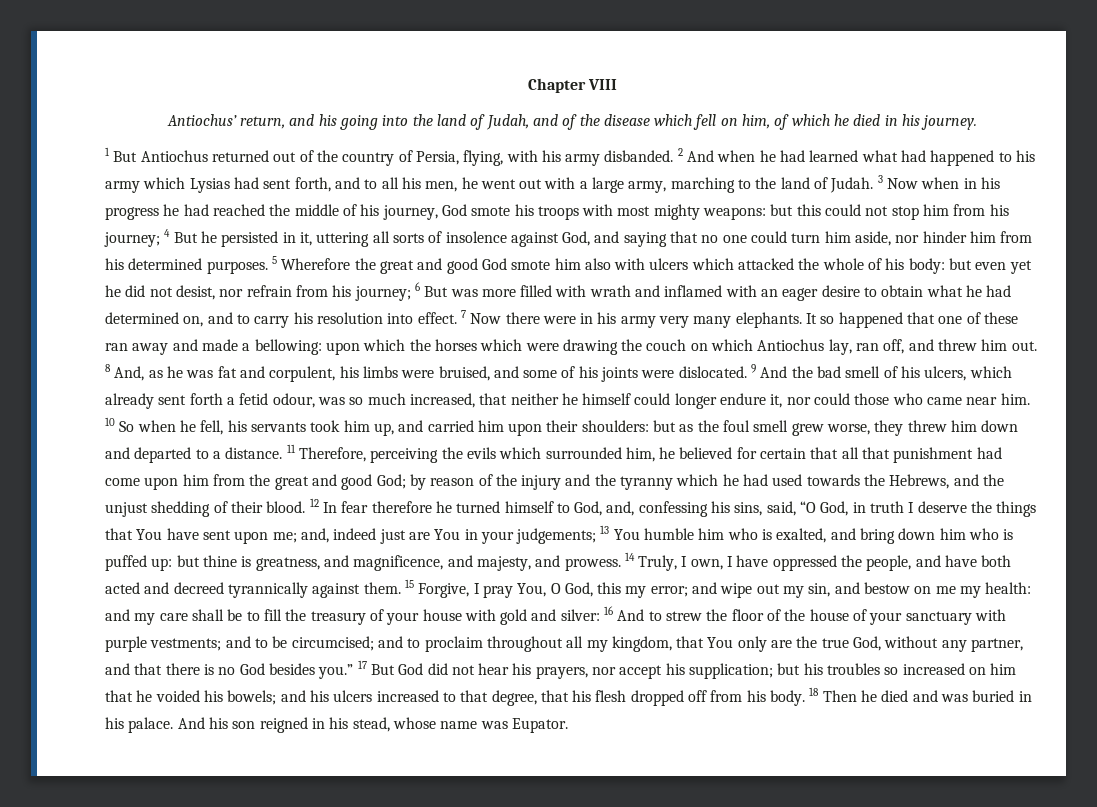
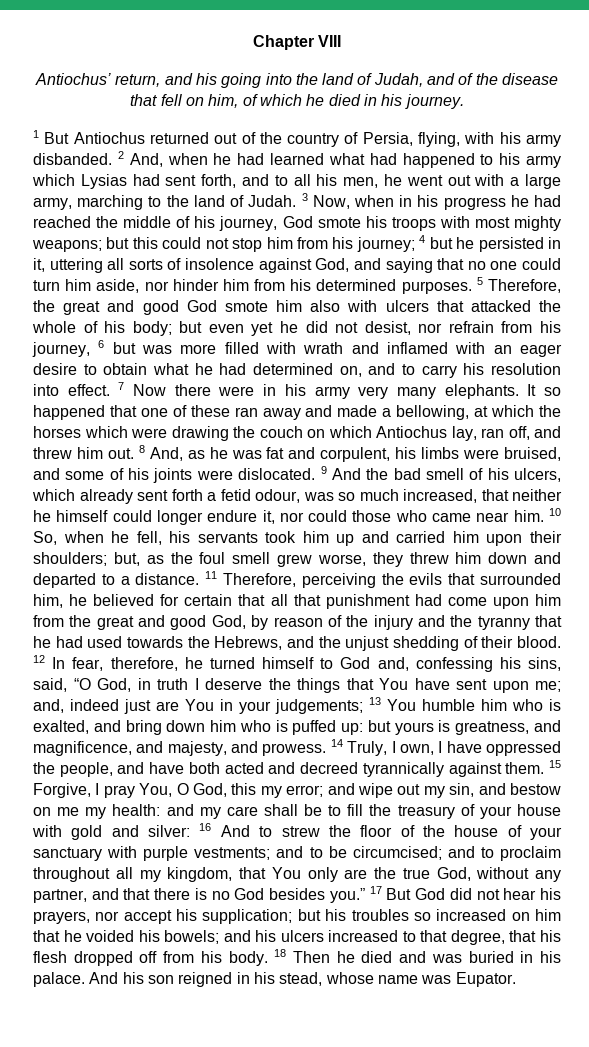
[654,114,693,126] which -> [130,94,158,106] that
[687,150,715,162] And -> [129,153,163,167] And,
[887,178,919,189] Now -> [312,195,350,209] Now,
[703,207,767,220] weapons: -> [32,240,102,252] weapons;
[173,232,198,243] But -> [429,237,453,249] but
[281,258,351,270] Wherefore -> [488,279,561,293] Therefore,
[691,258,734,270] which -> [436,300,464,312] that
[908,258,945,274] body: -> [132,321,172,336] body;
[354,282,449,301] journey; 6 But -> [32,340,136,357] journey, 6 but
[254,339,360,355] bellowing: upon -> [396,405,489,420] bellowing, at
[119,421,135,432] So -> [33,531,57,545] So,
[373,423,394,436] up, -> [336,534,355,546] up
[581,420,677,432] shoulders: but -> [33,552,140,566] shoulders; but,
[499,447,542,459] which -> [448,573,476,585] that
[376,474,406,489] God; -> [211,615,246,629] God,
[676,474,719,486] which -> [534,615,562,627] that
[341,501,432,513] fear therefore -> [72,657,178,671] fear, therefore,
[574,501,603,516] God, -> [340,657,371,669] God
[202,555,237,567] thine -> [394,722,434,735] yours

